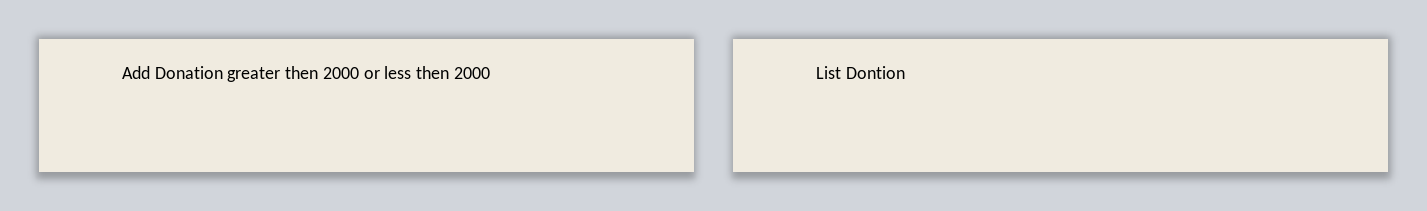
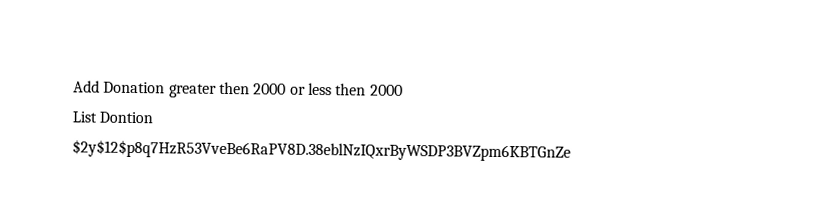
(905, 72) none -> [72,139,571,162] // $2y$12$p8q7HzR53VveBe6RaPV8D.38eblNzIQxrByWSDP3BVZpm6KBTGnZe

